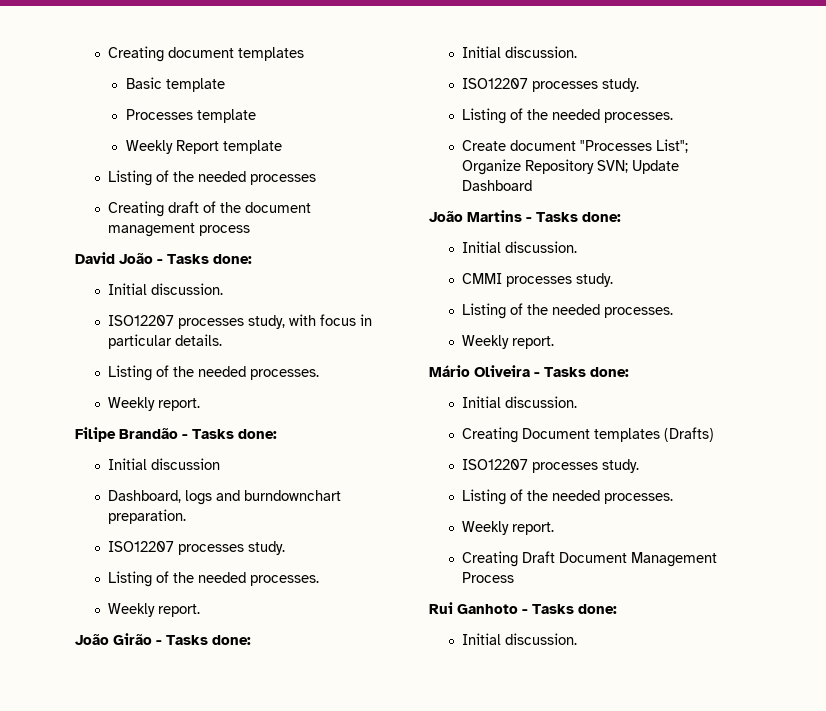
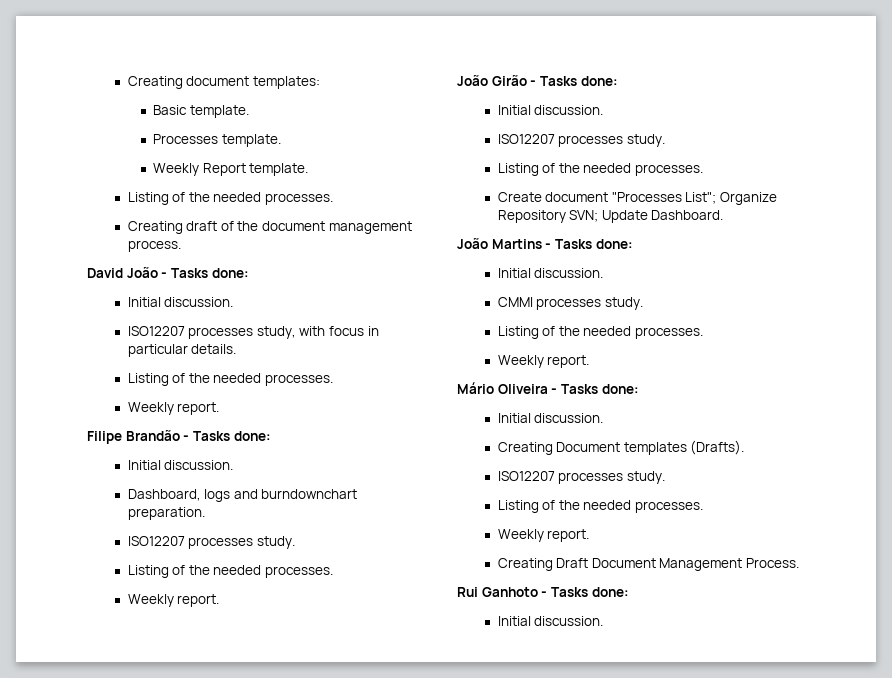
[238,47,305,61] templates -> [252,76,320,89] templates:
[165,78,225,92] template -> [189,105,249,118] template.
[196,109,256,123] template -> [221,134,281,147] template.
[222,140,282,154] [108,170,317,186] template // Listing of the needed processes -> [249,163,309,176] [127,192,334,205] template. // Listing of the needed processes.
[199,225,251,236] process -> [127,240,181,252] process.
[151,458,221,470] discussion -> [164,460,234,470] discussion.
[462,180,533,191] Dashboard -> [651,210,724,220] Dashboard.
[664,427,715,442] (Drafts) -> [690,440,745,455] (Drafts).
[462,572,515,583] Process -> [746,558,800,568] Process.

